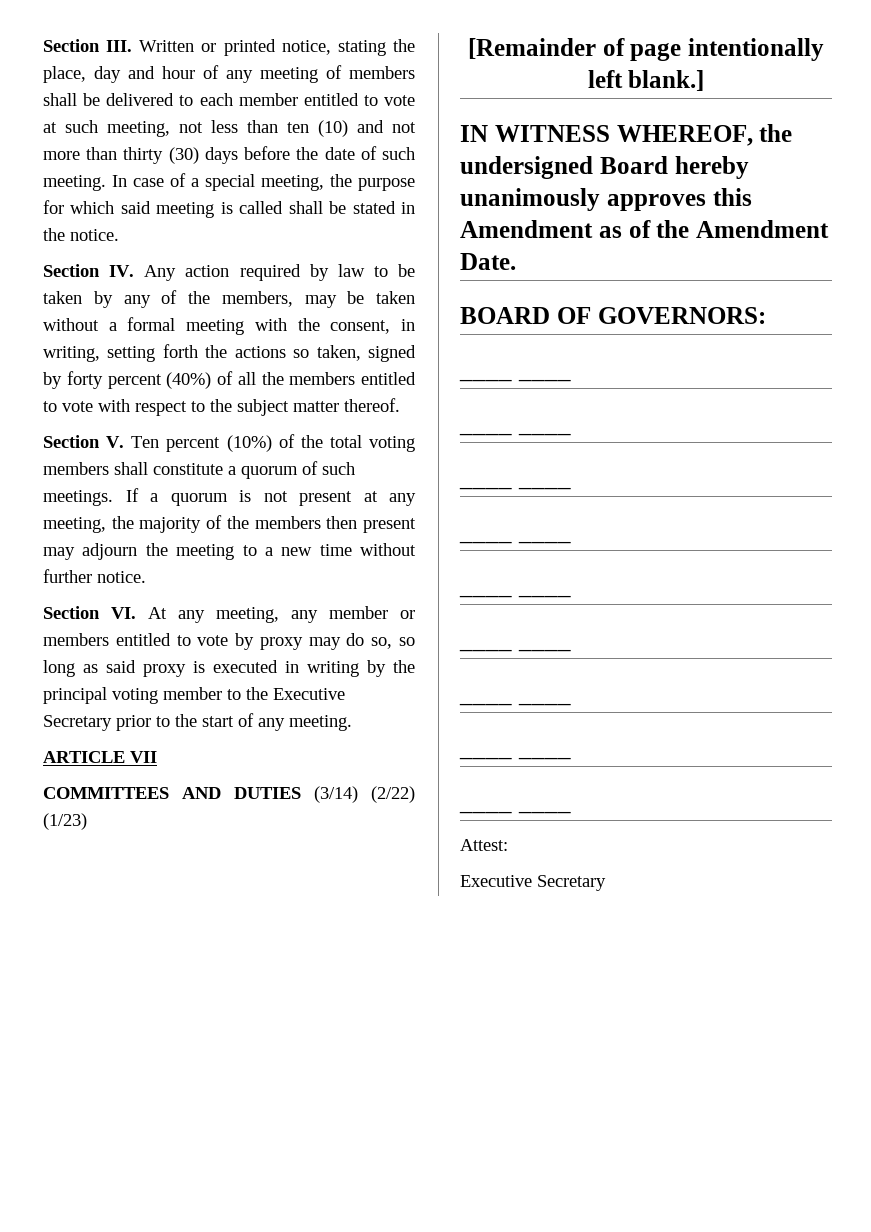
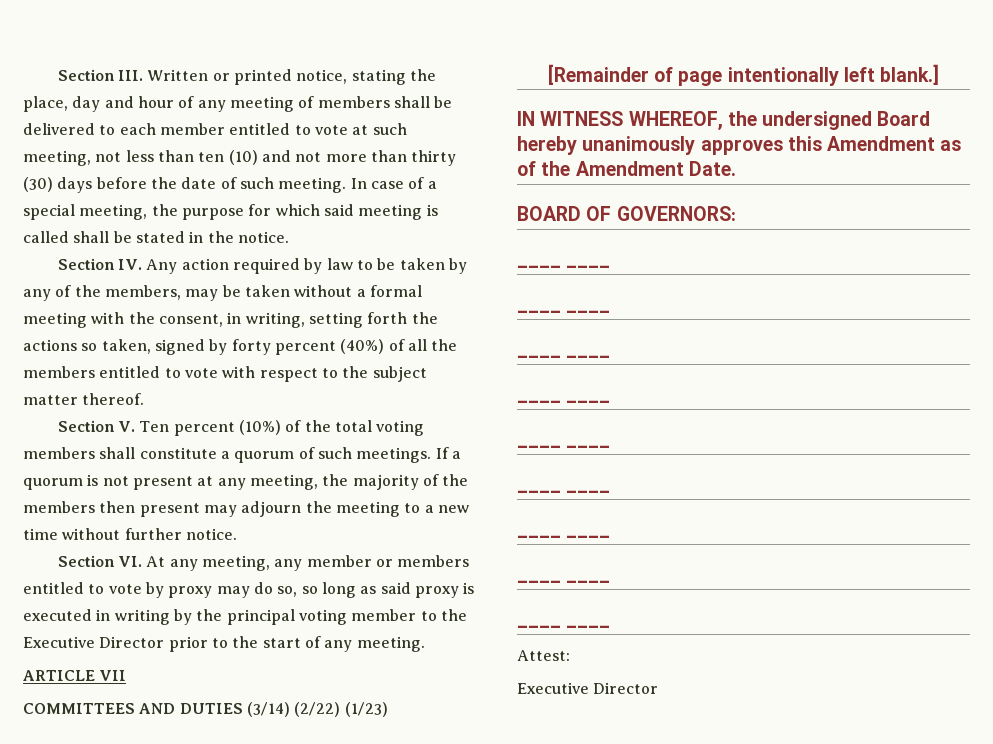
[43,715,112,731] Secretary -> [99,636,165,648] Director
[537,875,606,891] Secretary -> [593,682,659,694] Director

